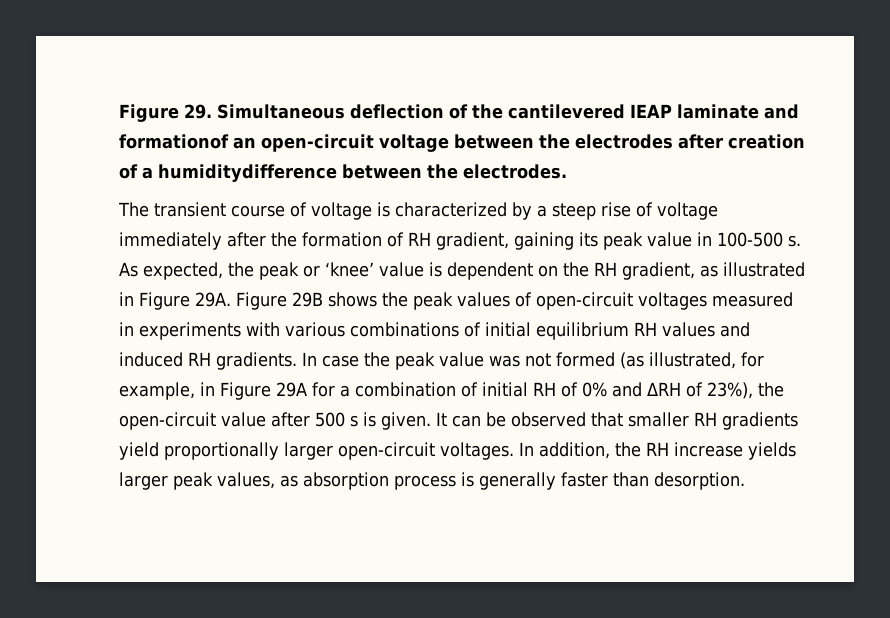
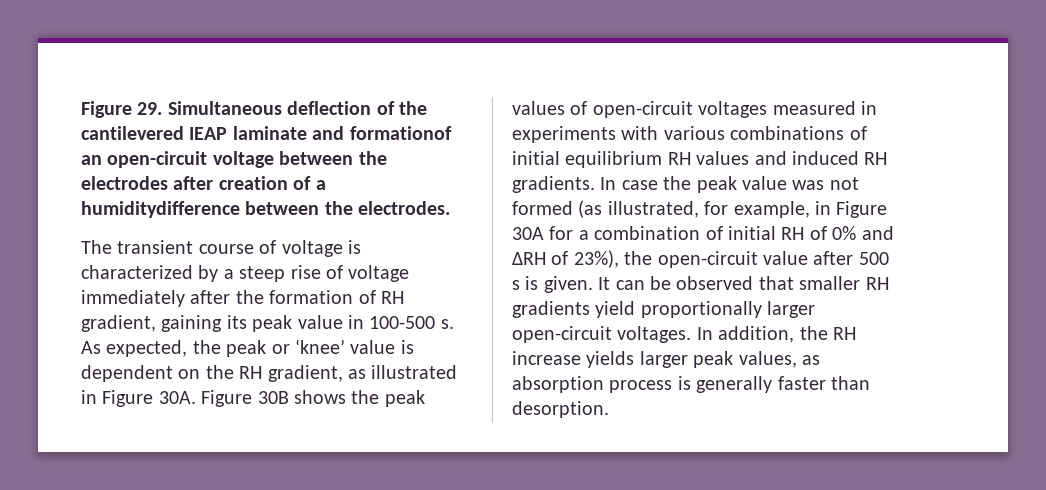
[194,292,323,310] 29A. Figure 29B -> [158,390,289,407] 30A. Figure 30B
[275,382,307,397] 29A -> [512,227,544,240] 30A

